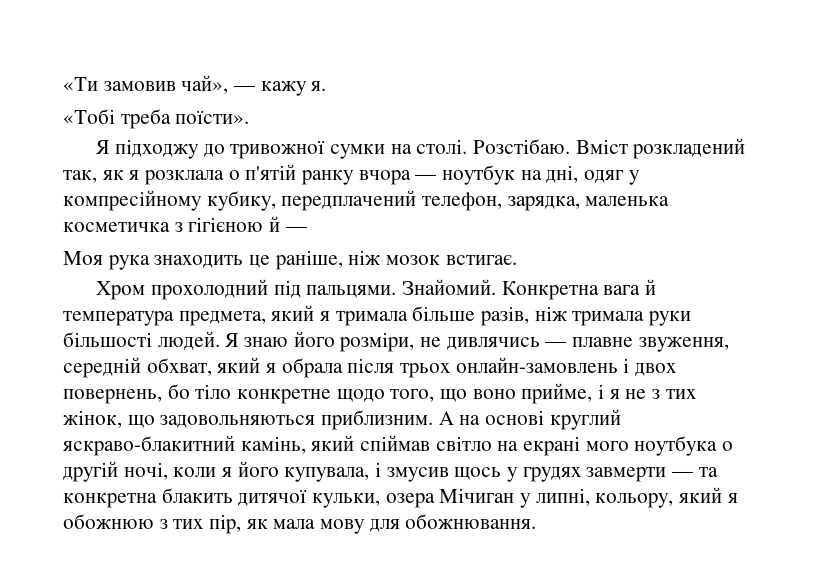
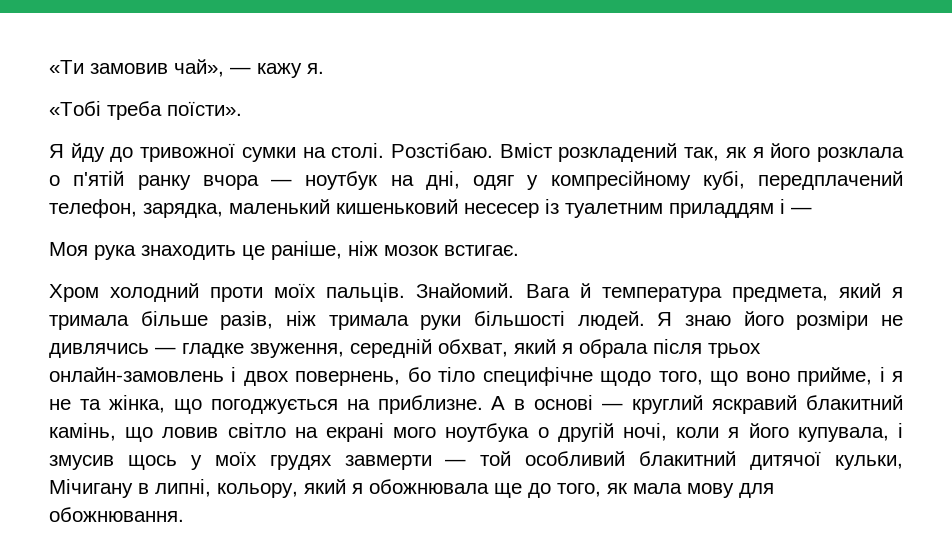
[114,139,199,159] підходжу -> [70,143,105,162] йду
(140, 175) none -> [770,143,811,158] його
[206,191,276,211] кубику, -> [702,171,745,190] кубі,
[585,196,670,206] [63,216,281,232] маленька косметичка з гігієною й -> [229,199,785,218] маленький кишеньковий несесер із туалетним приладдям і
[150,279,641,300] прохолодний під пальцями. Знайомий. Конкретна вага -> [110,283,570,302] холодний проти моїх пальців. Знайомий. Вага
[339,332,415,352] розміри, -> [796,311,869,330] розміри
[572,337,634,347] плавне -> [182,343,244,358] гладке
[237,389,332,404] конкретне -> [482,367,593,386] специфічне
[652,389,696,399] [63,409,621,430] [63,435,431,456] з тих жінок, що задовольняються приблизним. А на основі круглий яскраво-блакитний камінь, який спіймав -> [79,395,903,414] [49,423,219,442] та жінка, що погоджується на приблизне. А в основі — круглий яскравий блакитний камінь, що ловив
(519, 474) none -> [214,451,257,466] моїх
[698,467,718,477] [63,487,738,508] [63,514,242,534] та конкретна блакить дитячої кульки, озера Мічиган у липні, кольору, який я обожнюю з тих пір, -> [480,451,903,470] [49,479,601,498] той особливий блакитний дитячої кульки, Мічигану в липні, кольору, який я обожнювала ще до того,

